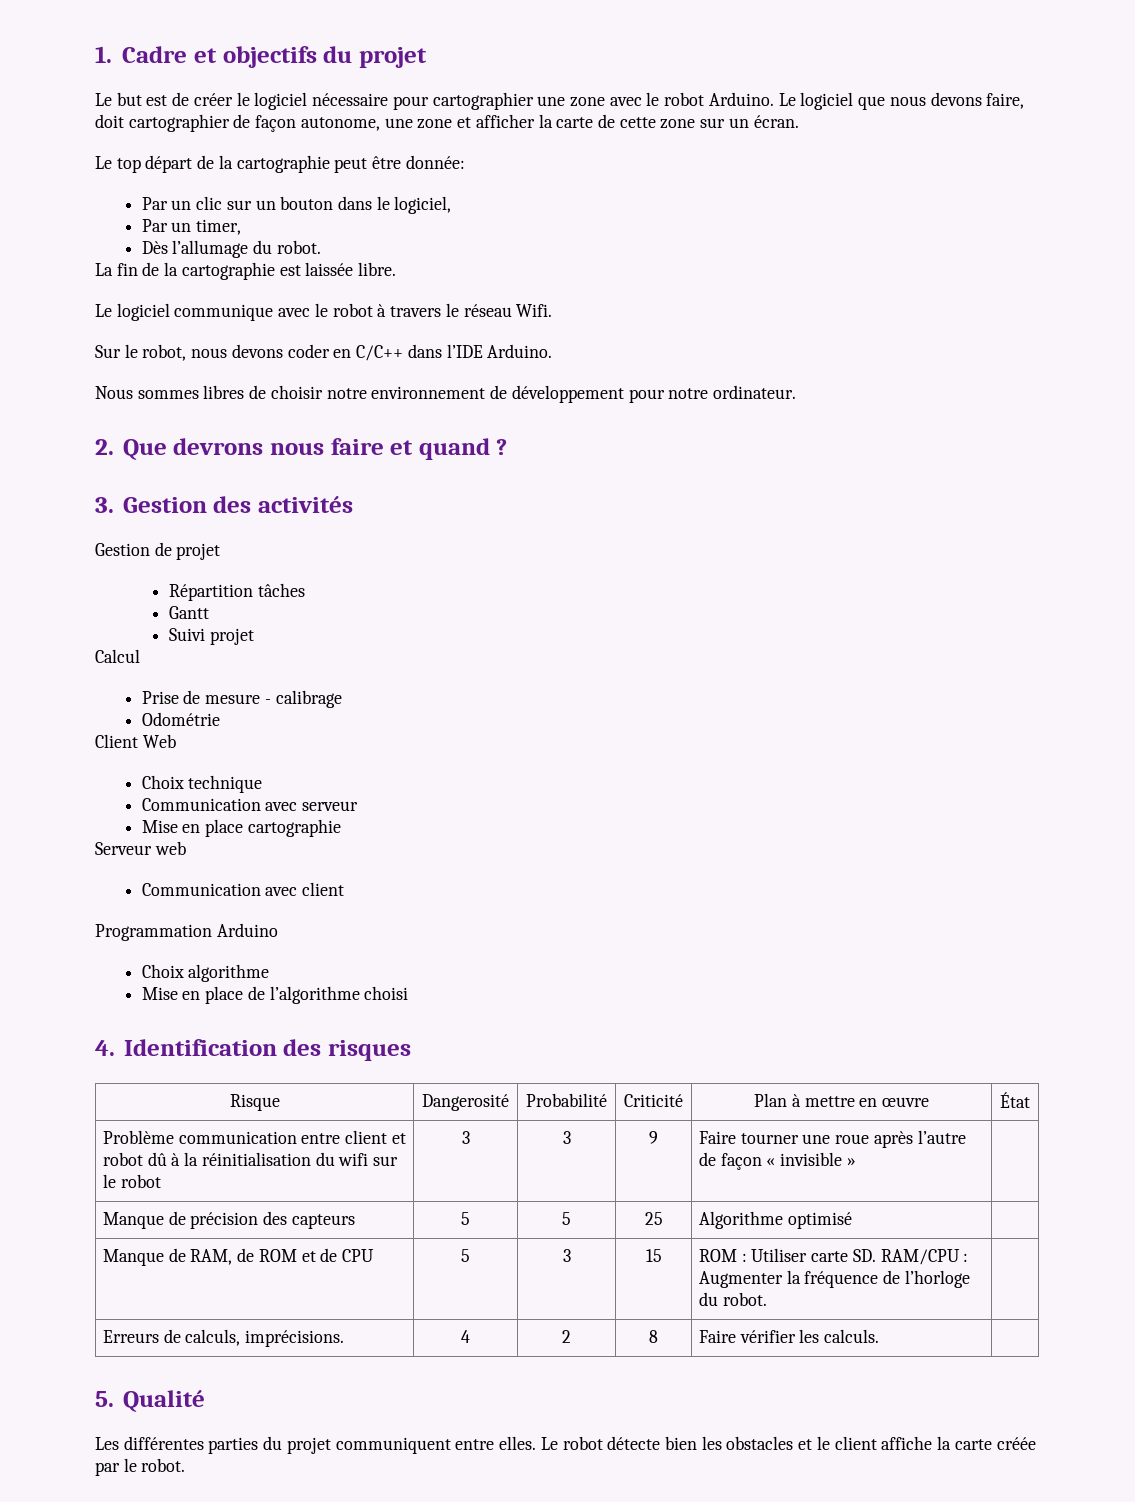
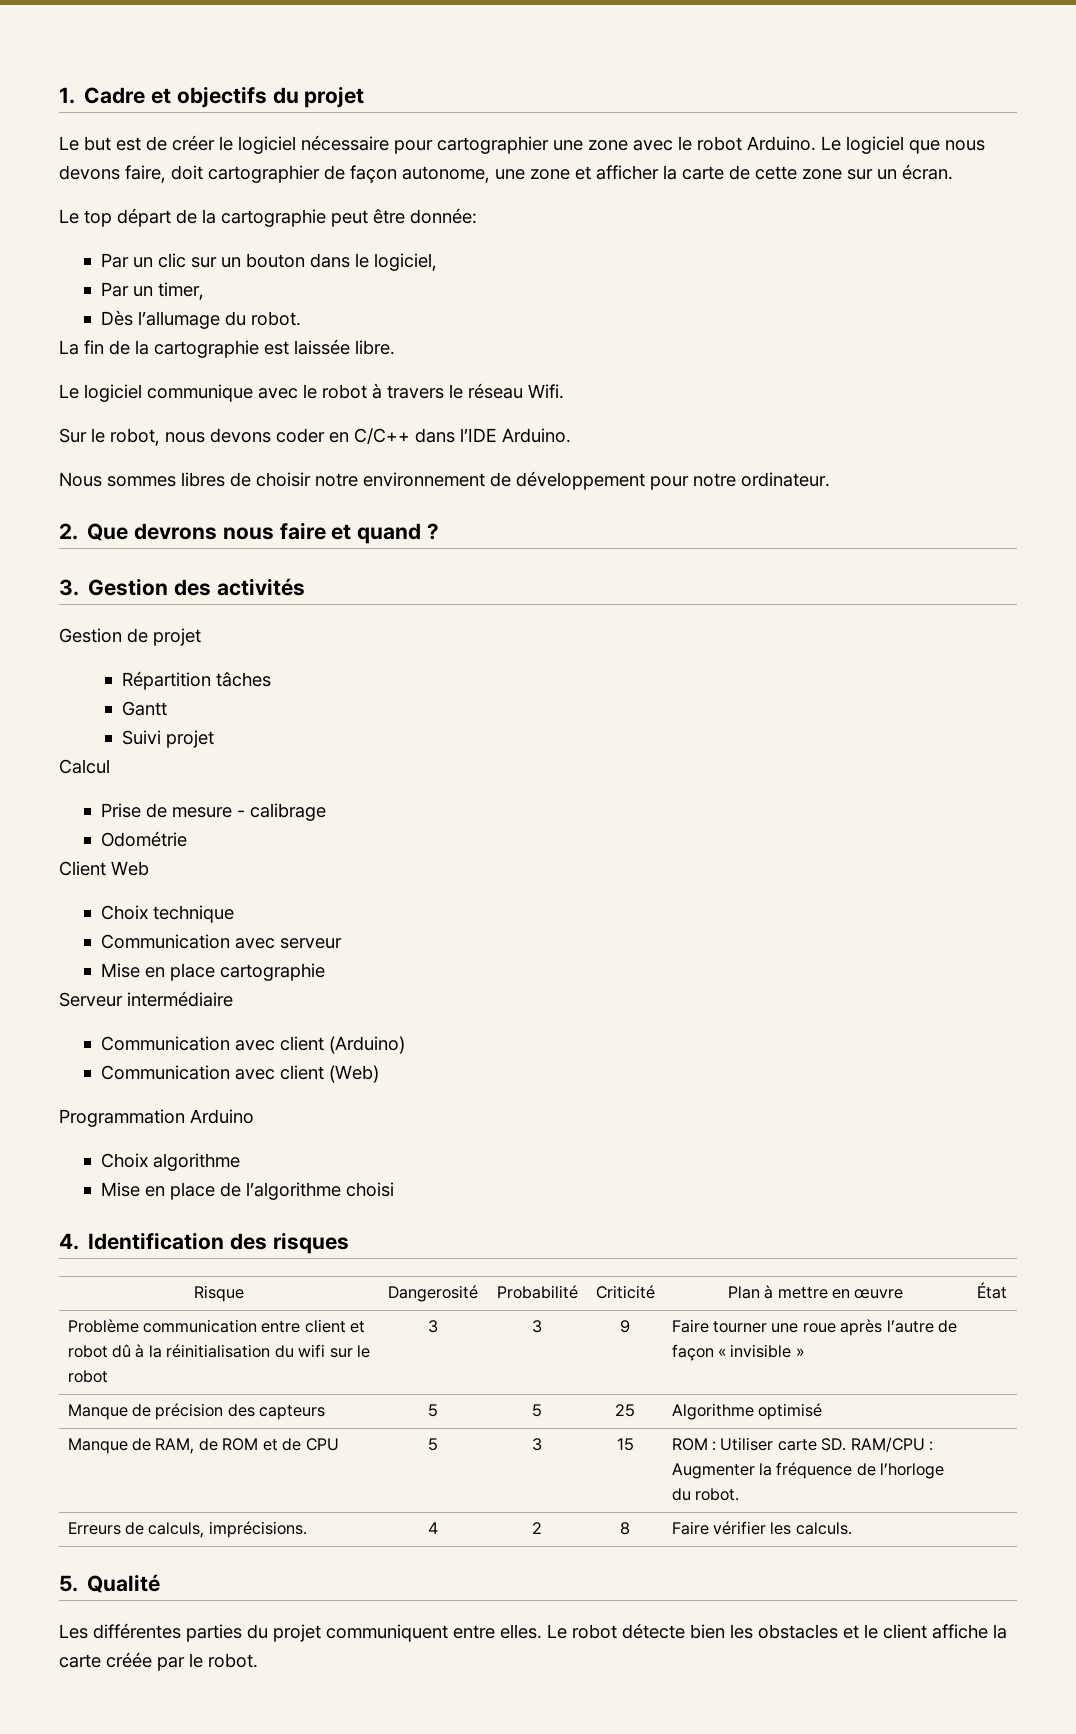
[154,841,186,855] [141,882,345,896] web // Communication avec client -> [127,991,233,1007] [100,1036,405,1054] [100,1065,379,1083] intermédiaire // Communication avec client (Arduino) // Communication avec client (Web)

